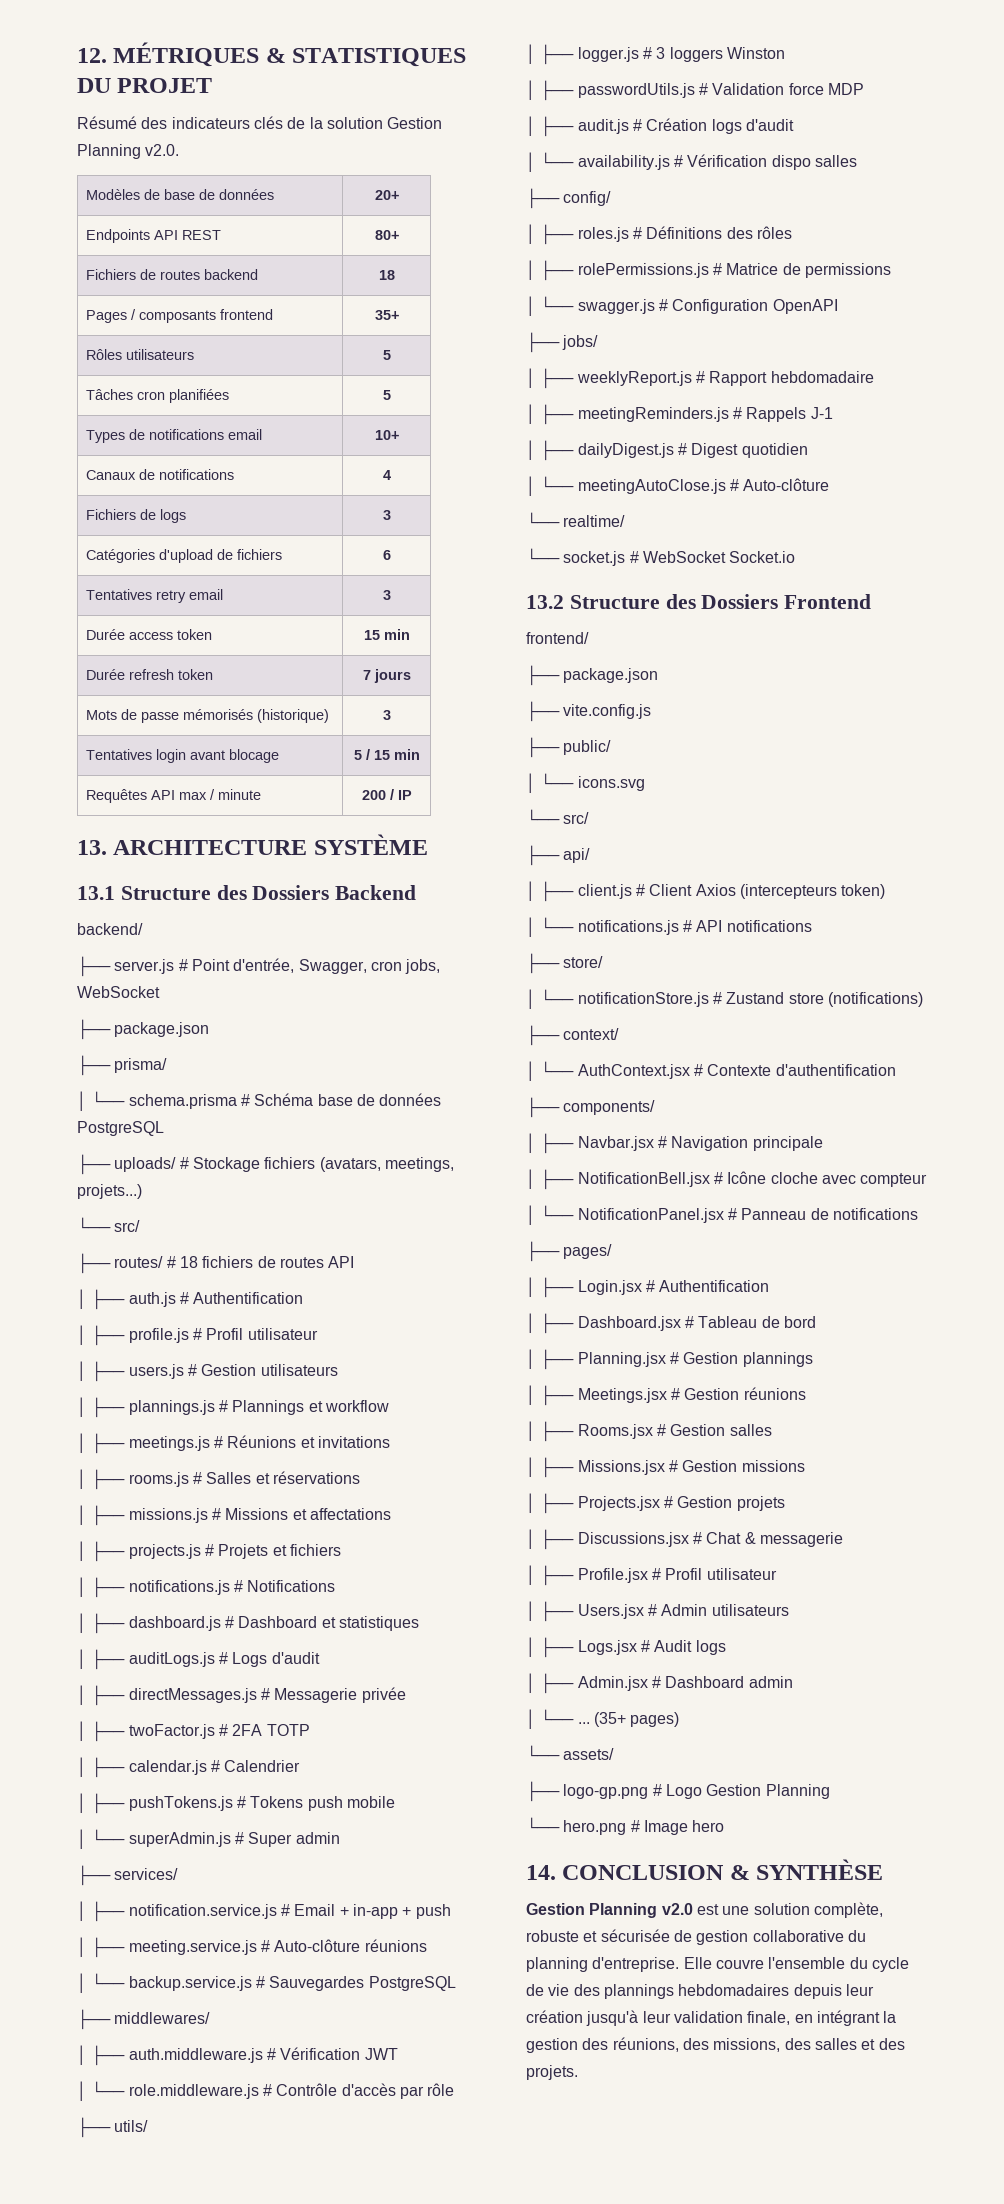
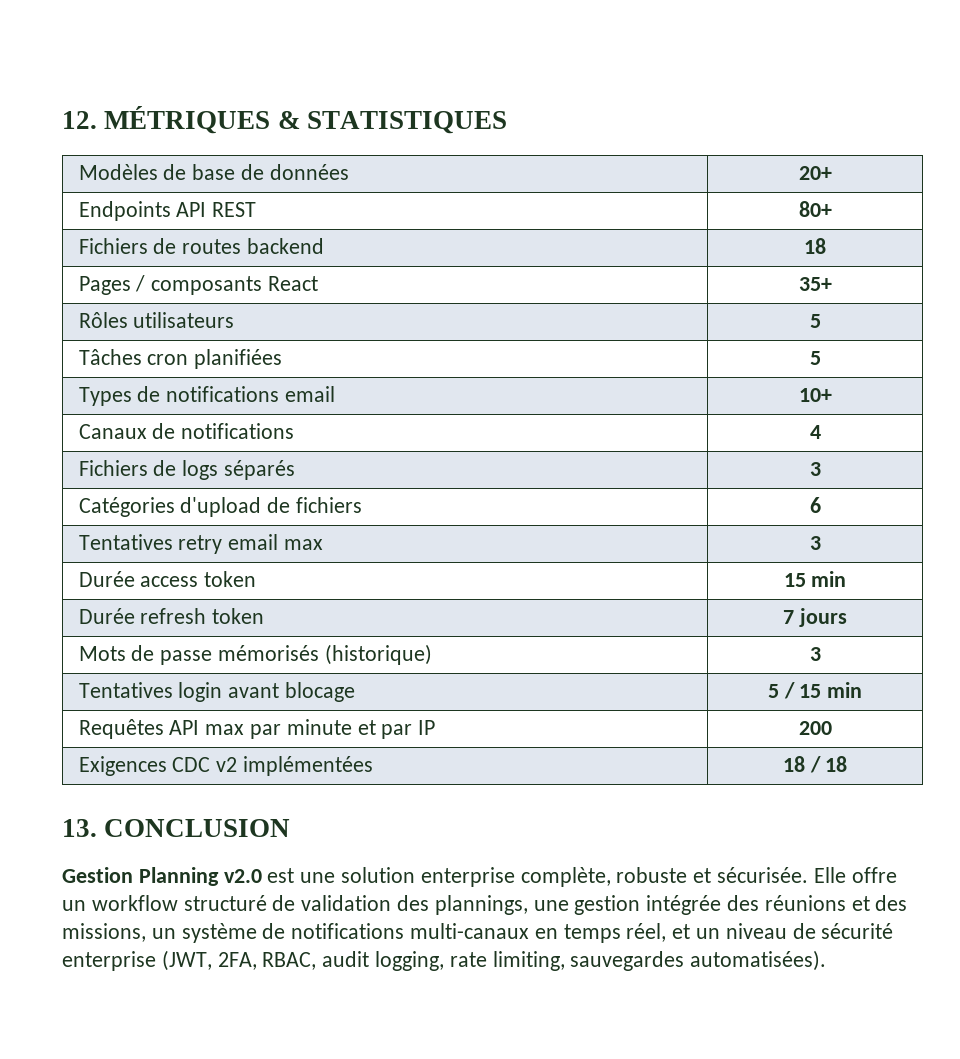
[77,78,213,93] [77,116,443,129] [77,144,180,159] DU PROJET // Résumé des indicateurs clés de la solution Gestion Planning v2.0. -> (507, 122) none
[219,309,273,320] frontend -> [267,276,318,291] React
(186, 516) none -> [223,460,295,480] séparés
(223, 594) none -> [283,539,323,550] max
[209,789,215,800] / -> [249,724,281,739] par
[361,789,412,800] [77,834,428,855] [77,885,417,900] [77,923,143,935] [77,956,441,977] [77,986,160,998] [77,1019,210,1040] [77,1055,168,1076] [77,1091,442,1111] [77,1121,164,1136] [77,1154,454,1175] [77,1184,142,1199] [77,1217,141,1232] [77,1253,355,1274] [77,1289,304,1310] [77,1325,318,1346] [77,1361,338,1382] [77,1397,389,1418] [77,1433,390,1454] [77,1469,360,1490] [77,1505,391,1526] [77,1541,341,1562] [77,1577,336,1598] [77,1613,419,1634] [77,1649,320,1670] [77,1685,406,1706] [77,1721,310,1742] [77,1757,301,1778] [77,1793,395,1814] [77,1829,340,1849] [77,1865,179,1886] [77,1901,451,1922] [77,1937,427,1958] [77,1973,456,1993] [77,2009,211,2030] [77,2045,398,2066] [77,2081,455,2101] [77,2117,149,2138] [526,44,785,65] [526,80,864,101] [526,116,794,137] [526,152,857,172] [526,188,612,209] [526,224,792,245] [526,260,891,281] [526,296,838,316] [526,332,599,353] [526,368,874,389] [526,404,833,425] [526,440,808,461] [526,476,830,496] [526,512,626,527] [526,548,796,566] [526,594,872,609] [526,632,589,644] [526,665,659,686] [526,701,652,722] [526,737,612,758] [526,773,645,793] [526,809,590,824] [526,845,591,866] [526,881,886,902] [526,917,812,937] [526,953,604,974] [526,989,923,1009] [526,1025,620,1046] [526,1061,896,1081] [526,1097,656,1118] [526,1133,823,1154] [526,1169,928,1190] [526,1205,918,1225] [526,1241,613,1262] [526,1277,770,1298] [526,1313,816,1334] [526,1349,813,1370] [526,1385,806,1406] [526,1421,772,1442] [526,1457,805,1478] [526,1493,785,1514] [526,1529,843,1550] [526,1565,777,1586] [526,1601,789,1622] [526,1637,726,1658] [526,1673,793,1694] [526,1709,680,1729] [526,1745,615,1760] [526,1781,830,1802] [526,1817,725,1835] [526,1865,556,1880] | 200 / IP // 13. ARCHITECTURE SYSTÈME // 13.1 Structure des Dossiers Backend // backend/ // ├── server.js # Point d'entrée, Swagger, cron jobs, WebSocket // ├── package.json // ├── prisma/ // │ └── schema.prisma # Schéma base de données PostgreSQL // ├── uploads/ # Stockage fichiers (avatars, meetings, projets...) // └── src/ // ├── routes/ # 18 fichiers de routes API // │ ├── auth.js # Authentification // │ ├── profile.js # Profil utilisateur // │ ├── users.js # Gestion utilisateurs // │ ├── plannings.js # Plannings et workflow // │ ├── meetings.js # Réunions et invitations // │ ├── rooms.js # Salles et réservations // │ ├── missions.js # Missions et affectations // │ ├── projects.js # Projets et fichiers // │ ├── notifications.js # Notifications // │ ├── dashboard.js # Dashboard et statistiques // │ ├── auditLogs.js # Logs d'audit // │ ├── directMessages.js # Messagerie privée // │ ├── twoFactor.js # 2FA TOTP // │ ├── calendar.js # Calendrier // │ ├── pushTokens.js # Tokens push mobile // │ └── superAdmin.js # Super admin // ├── services/ // │ ├── notification.service.js # Email + in-app + push // │ ├── meeting.service.js # Auto-clôture réunions // │ └── backup.service.js # Sauvegardes PostgreSQL // ├── middlewares/ // │ ├── auth.middleware.js # Vérification JWT // │ └── role.middleware.js # Contrôle d'accès par rôle // ├── utils/ // │ ├── logger.js # 3 loggers Winston // │ ├── passwordUtils.js # Validation force MDP // │ ├── audit.js # Création logs d'audit // │ └── availability.js # Vérification dispo salles // ├── config/ // │ ├── roles.js # Définitions des rôles // │ ├── rolePermissions.js # Matrice de permissions // │ └── swagger.js # Configuration OpenAPI // ├── jobs/ // │ ├── weeklyReport.js # Rapport hebdomadaire // │ ├── meetingReminders.js # Rappels J-1 // │ ├── dailyDigest.js # Digest quotidien // │ └── meetingAutoClose.js # Auto-clôture // └── realtime/ // └── socket.js # WebSocket Socket.io // 13.2 Structure des Dossiers Frontend // frontend/ // ├── package.json // ├── vite.config.js // ├── public/ // │ └── icons.svg // └── src/ // ├── api/ // │ ├── client.js # Client Axios (intercepteurs token) // │ └── notifications.js # API notifications // ├── store/ // │ └── notificationStore.js # Zustand store (notifications) // ├── context/ // │ └── AuthContext.jsx # Contexte d'authentification // ├── components/ // │ ├── Navbar.jsx # Navigation principale // │ ├── NotificationBell.jsx # Icône cloche avec compteur // │ └── NotificationPanel.jsx # Panneau de notifications // ├── pages/ // │ ├── Login.jsx # Authentification // │ ├── Dashboard.jsx # Tableau de bord // │ ├── Planning.jsx # Gestion plannings // │ ├── Meetings.jsx # Gestion réunions // │ ├── Rooms.jsx # Gestion salles // │ ├── Missions.jsx # Gestion missions // │ ├── Projects.jsx # Gestion projets // │ ├── Discussions.jsx # Chat & messagerie // │ ├── Profile.jsx # Profil utilisateur // │ ├── Users.jsx # Admin utilisateurs // │ ├── Logs.jsx # Audit logs // │ ├── Admin.jsx # Dashboard admin // │ └── ... (35+ pages) // └── assets/ // ├── logo-gp.png # Logo Gestion Planning // └── hero.png # Image hero // 14. -> [357,720,436,739] [798,721,832,735] [78,756,373,776] [782,756,848,773] [62,819,97,837] et par IP | 200 // Exigences CDC v2 implémentées | 18 / 18 // 13.
[729,1859,884,1880] & SYNTHÈSE -> (291, 828) none
(810, 1909) none -> [420,867,515,887] enterprise
[600,1929,866,1945] [526,1957,909,1972] [526,1984,874,1999] [526,2010,897,2026] [526,2037,905,2053] [526,2065,578,2080] sécurisée de gestion collaborative du planning d'entreprise. Elle couvre l'ensemble du cycle de vie des plannings hebdomadaires depuis leur création jusqu'à leur validation finale, en intégrant la gestion des réunions, des missions, des salles et des projets. -> [717,867,897,883] [62,895,908,915] [62,923,894,943] [62,950,827,971] sécurisée. Elle offre un workflow structuré de validation des plannings, une gestion intégrée des réunions et des missions, un système de notifications multi-canaux en temps réel, et un niveau de sécurité enterprise (JWT, 2FA, RBAC, audit logging, rate limiting, sauvegardes automatisées).

